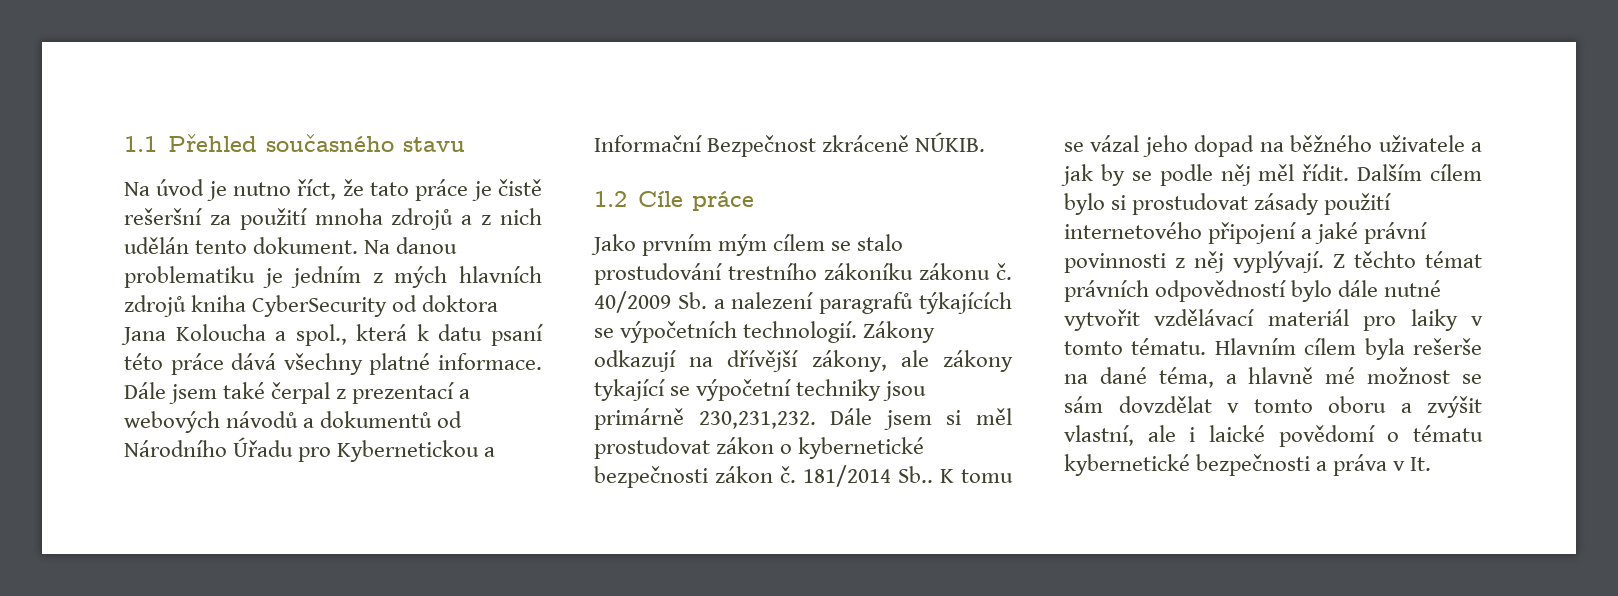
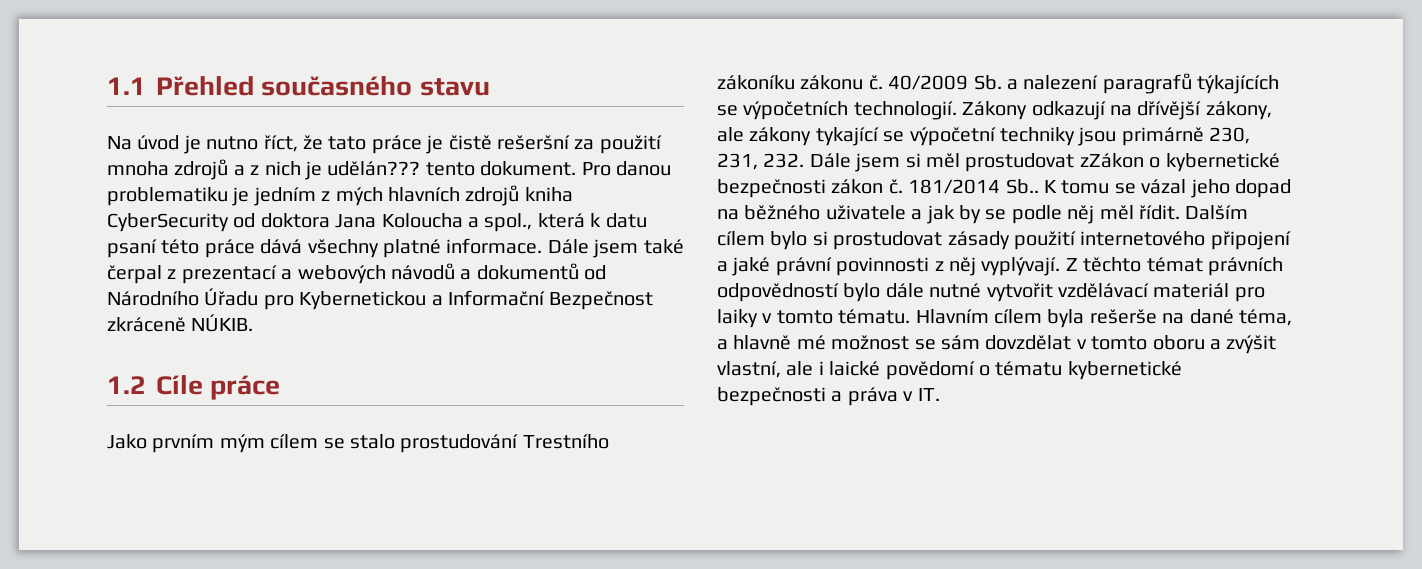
[124,237,189,254] udělán -> [305,161,421,180] je udělán???
[364,240,391,254] Na -> [581,162,611,176] Pro
[728,263,817,280] trestního -> [522,434,609,449] Trestního
[698,411,816,429] 230,231,232. -> [1209,127,1251,144] [717,153,805,170] 230, 231, 232.
[716,437,775,454] zákon -> [1079,153,1144,168] zZákon
[1410,457,1432,471] It. -> [917,388,940,401] IT.

